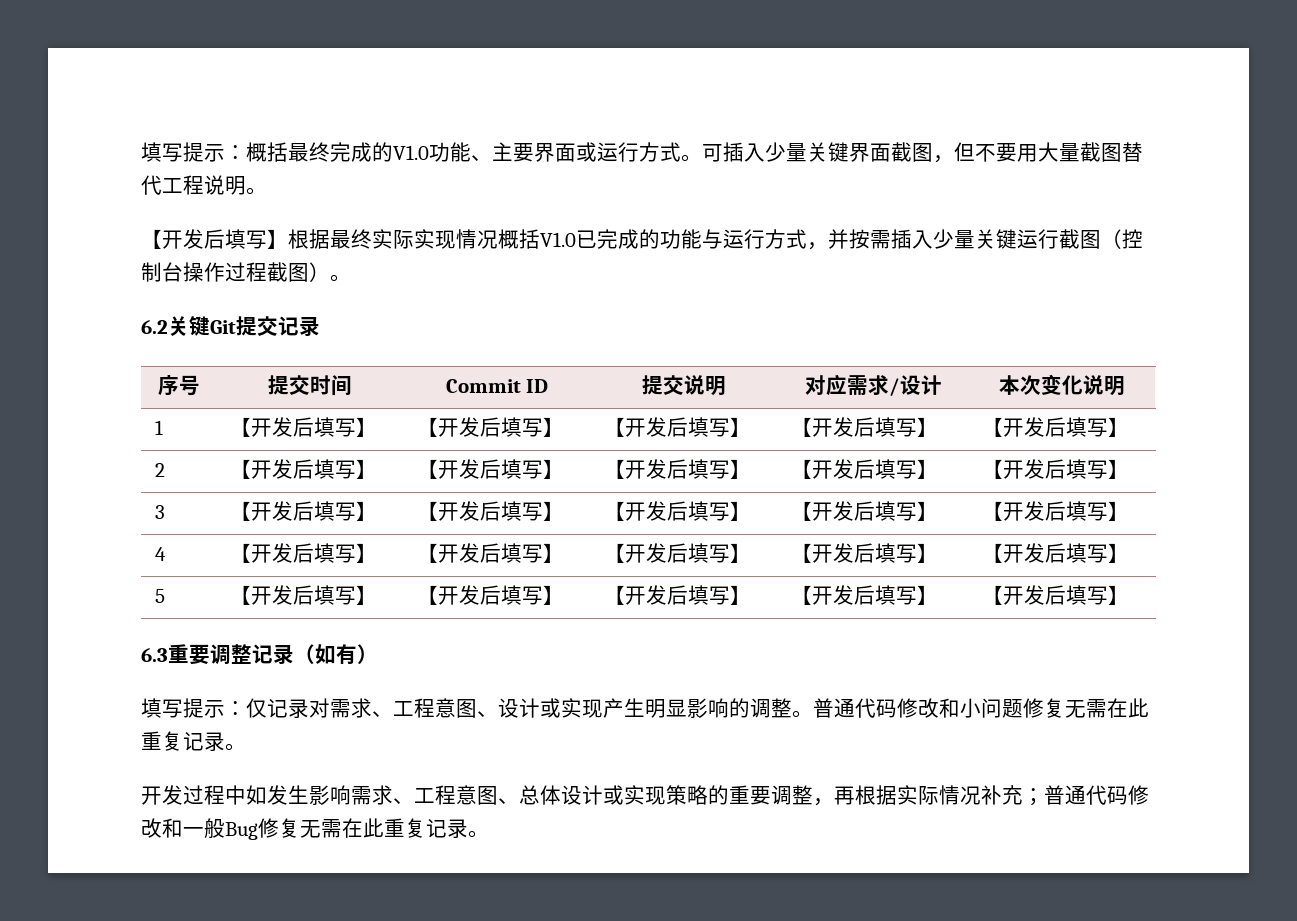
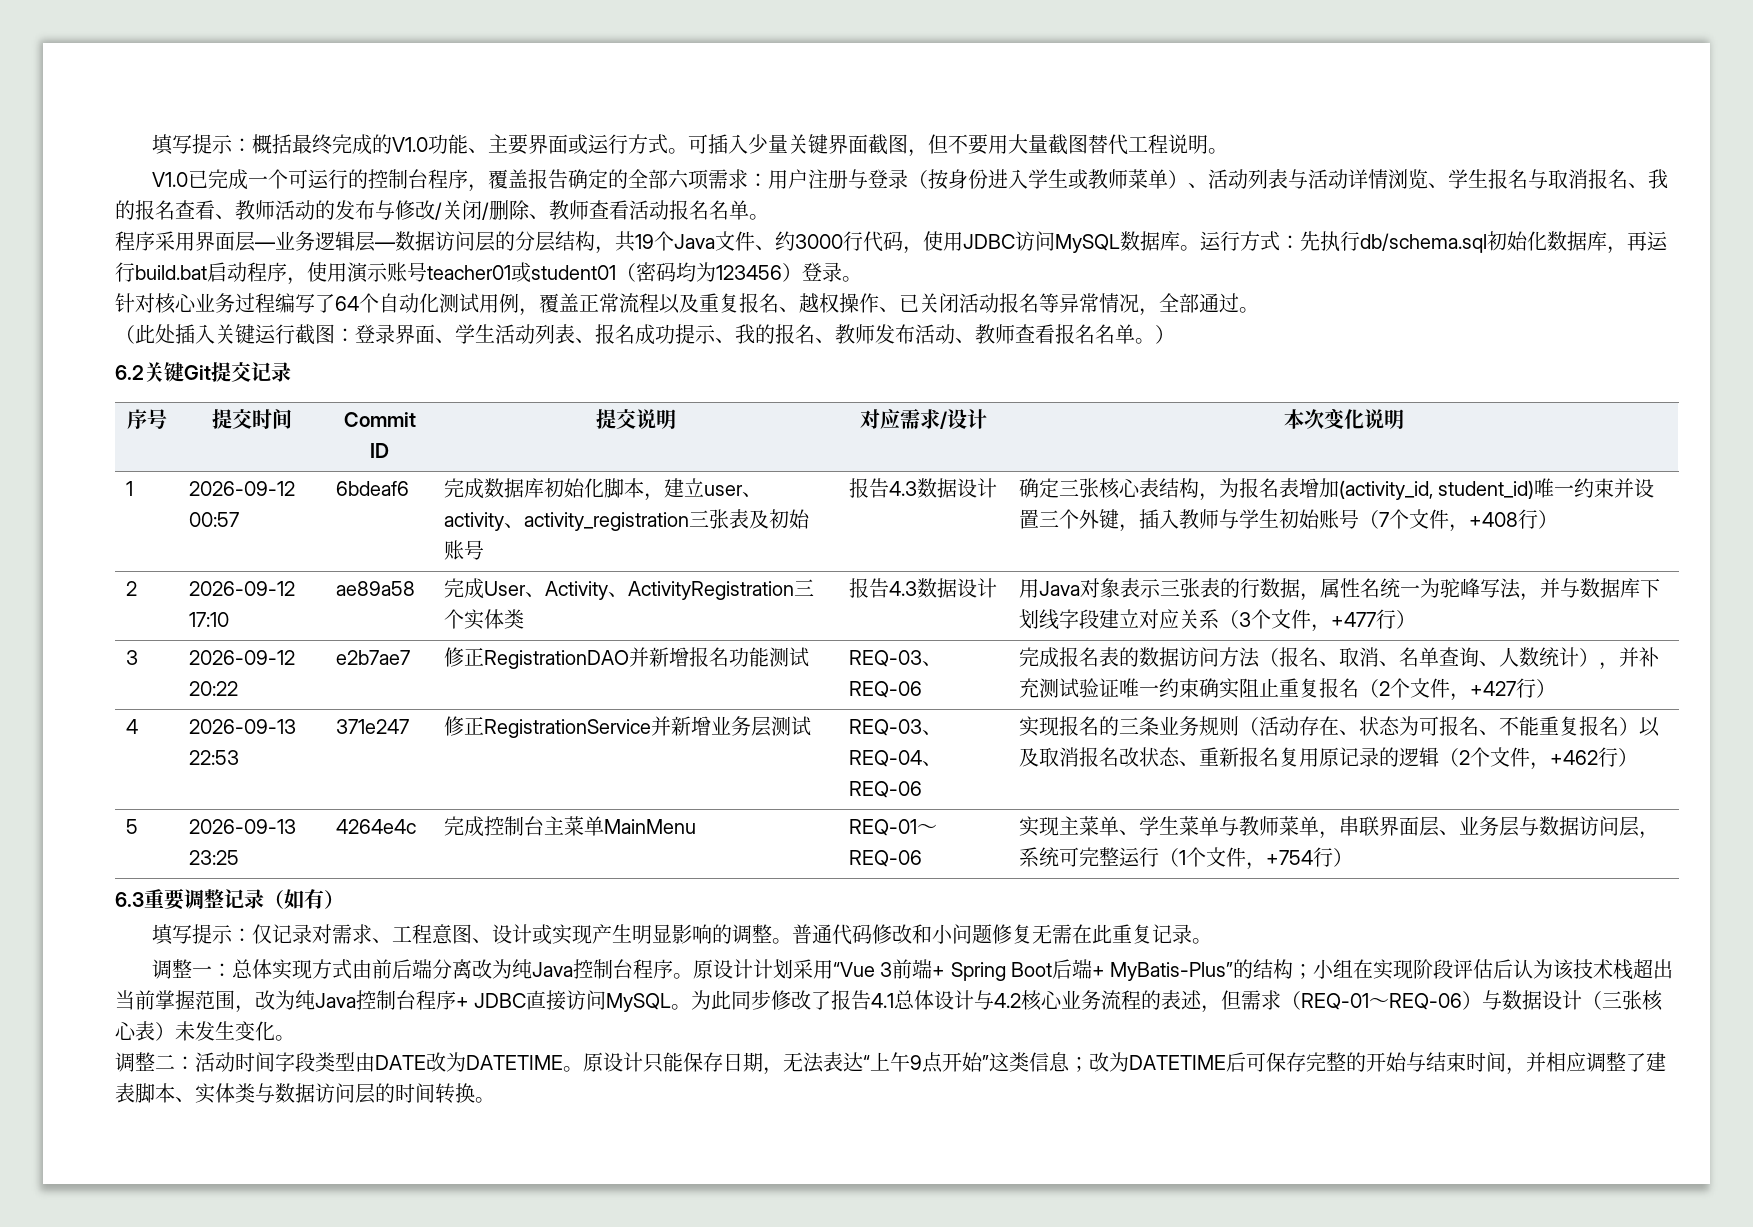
[141,229,1143,250] [141,262,351,282] 【开发后填写】根据最终实际实现情况概括V1.0已完成的功能与运行方式，并按需插入少量关键运行截图（控制台操作过程截图）。 -> [151,169,1668,192] [115,200,769,220] [115,231,1668,254] [115,262,862,285] [115,293,1259,316] [115,324,1175,345] V1.0已完成一个可运行的控制台程序，覆盖报告确定的全部六项需求：用户注册与登录（按身份进入学生或教师菜单）、活动列表与活动详情浏览、学生报名与取消报名、我的报名查看、教师活动的发布与修改/关闭/删除、教师查看活动报名名单。 // 程序采用界面层—业务逻辑层—数据访问层的分层结构，共19个Java文件、约3000行代码，使用JDBC访问MySQL数据库。运行方式：先执行db/schema.sql初始化数据库，再运行build.bat启动程序，使用演示账号teacher01或student01（密码均为123456）登录。 // 针对核心业务过程编写了64个自动化测试用例，覆盖正常流程以及重复报名、越权操作、已关闭活动报名等异常情况，全部通过。 // （此处插入关键运行截图：登录界面、学生活动列表、报名成功提示、我的报名、教师发布活动、教师查看报名名单。）
[229,417,377,437] [416,417,564,437] [603,417,751,437] [790,417,938,437] [981,417,1129,437] [154,463,165,477] [229,459,377,479] [416,459,564,479] [603,459,751,479] [790,459,938,479] [981,459,1129,479] [154,505,165,519] [229,501,377,521] [416,501,564,521] [603,501,751,521] [790,501,938,521] [981,501,1129,521] [154,547,166,561] [229,543,377,563] [416,543,564,563] [603,543,751,563] [790,543,938,563] [981,543,1129,563] [154,589,165,603] [229,585,377,605] [416,585,564,605] [603,585,751,605] [790,585,938,605] [981,585,1129,605] 【开发后填写】 | 【开发后填写】 | 【开发后填写】 | 【开发后填写】 | 【开发后填写】 // 2 | 【开发后填写】 | 【开发后填写】 | 【开发后填写】 | 【开发后填写】 | 【开发后填写】 // 3 | 【开发后填写】 | 【开发后填写】 | 【开发后填写】 | 【开发后填写】 | 【开发后填写】 // 4 | 【开发后填写】 | 【开发后填写】 | 【开发后填写】 | 【开发后填写】 | 【开发后填写】 // 5 | 【开发后填写】 | 【开发后填写】 | 【开发后填写】 | 【开发后填写】 | 【开发后填写】 -> [188,481,295,496] [188,512,239,527] [335,481,409,496] [443,478,762,501] [443,509,810,531] [443,540,484,560] [848,478,997,498] [1018,478,1655,501] [1018,509,1558,532] [125,581,137,596] [188,581,295,596] [188,612,229,627] [335,581,415,596] [443,578,814,600] [443,609,524,630] [848,578,997,598] [1018,578,1660,601] [1018,609,1416,632] [125,650,138,665] [188,650,295,665] [188,681,238,696] [335,650,410,665] [443,647,809,669] [848,650,942,667] [848,681,922,698] [1018,647,1659,670] [1018,678,1556,701] [125,719,138,734] [188,719,296,734] [188,750,239,765] [335,719,409,734] [443,716,811,738] [848,719,942,736] [848,750,942,767] [848,781,922,798] [1018,716,1660,737] [1018,747,1638,770] [125,819,138,834] [188,819,296,834] [188,850,239,865] [335,819,416,834] [443,816,696,837] [848,819,937,836] [848,850,922,867] [1018,816,1659,839] [1018,847,1353,870] 2026-09-12 00:57 | 6bdeaf6 | 完成数据库初始化脚本，建立user、activity、activity_registration三张表及初始账号 | 报告4.3数据设计 | 确定三张核心表结构，为报名表增加(activity_id, student_id)唯一约束并设置三个外键，插入教师与学生初始账号（7个文件，+408行） // 2 | 2026-09-12 17:10 | ae89a58 | 完成User、Activity、ActivityRegistration三个实体类 | 报告4.3数据设计 | 用Java对象表示三张表的行数据，属性名统一为驼峰写法，并与数据库下划线字段建立对应关系（3个文件，+477行） // 3 | 2026-09-12 20:22 | e2b7ae7 | 修正RegistrationDAO并新增报名功能测试 | REQ-03、REQ-06 | 完成报名表的数据访问方法（报名、取消、名单查询、人数统计），并补充测试验证唯一约束确实阻止重复报名（2个文件，+427行） // 4 | 2026-09-13 22:53 | 371e247 | 修正RegistrationService并新增业务层测试 | REQ-03、REQ-04、REQ-06 | 实现报名的三条业务规则（活动存在、状态为可报名、不能重复报名）以及取消报名改状态、重新报名复用原记录的逻辑（2个文件，+462行） // 5 | 2026-09-13 23:25 | 4264e4c | 完成控制台主菜单MainMenu | REQ-01～REQ-06 | 实现主菜单、学生菜单与教师菜单，串联界面层、业务层与数据访问层，系统可完整运行（1个文件，+754行）
[141,785,1149,806] [141,818,468,840] 开发过程中如发生影响需求、工程意图、总体设计或实现策略的重要调整，再根据实际情况补充；普通代码修改和一般Bug修复无需在此重复记录 -> [151,959,1674,981] [115,990,1664,1013] [115,1021,295,1041] [115,1052,1666,1075] [115,1083,475,1104] 调整一：总体实现方式由前后端分离改为纯Java控制台程序。原设计计划采用“Vue 3前端+ Spring Boot后端+ MyBatis-Plus”的结构；小组在实现阶段评估后认为该技术栈超出当前掌握范围，改为纯Java控制台程序+ JDBC直接访问MySQL。为此同步修改了报告4.1总体设计与4.2核心业务流程的表述，但需求（REQ-01～REQ-06）与数据设计（三张核心表）未发生变化。 // 调整二：活动时间字段类型由DATE改为DATETIME。原设计只能保存日期，无法表达“上午9点开始”这类信息；改为DATETIME后可保存完整的开始与结束时间，并相应调整了建表脚本、实体类与数据访问层的时间转换

